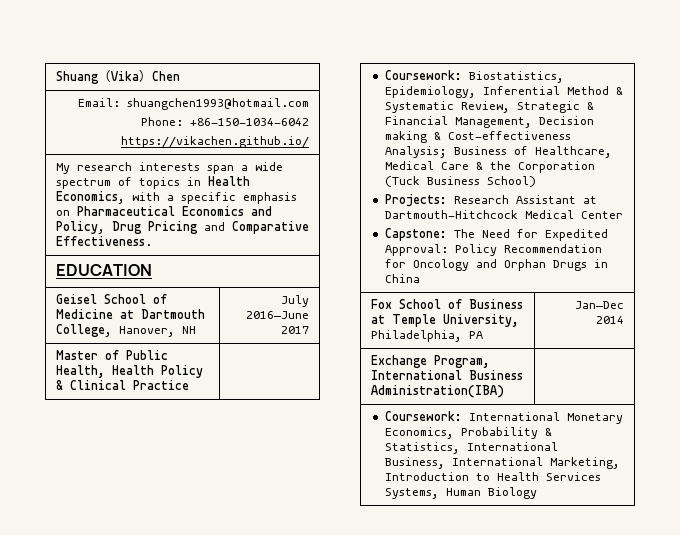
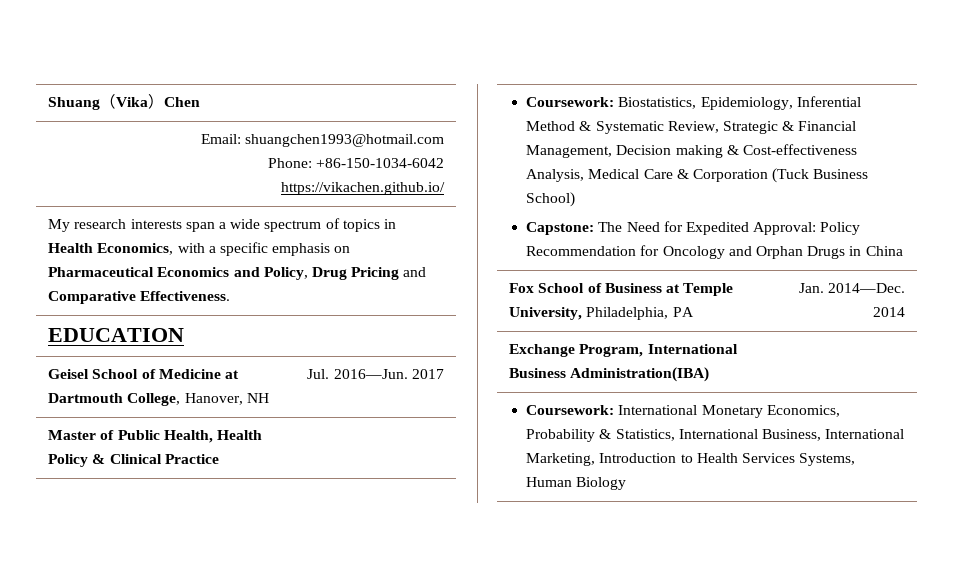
[281,295,310,307] [246,311,310,319] July 2016—June -> [307,369,408,379] Jul. 2016—Jun.
[384,146,612,158] Analysis; Business of Healthcare, -> [526,169,585,182] Analysis,
[489,161,511,170] the -> (689, 174) none
[384,194,597,207] [384,210,623,219] // Projects: Research Assistant at Dartmouth-Hitchcock Medical Center -> (576, 199) none
[575,301,625,309] Jan—Dec -> [798,283,905,293] Jan. 2014—Dec.

